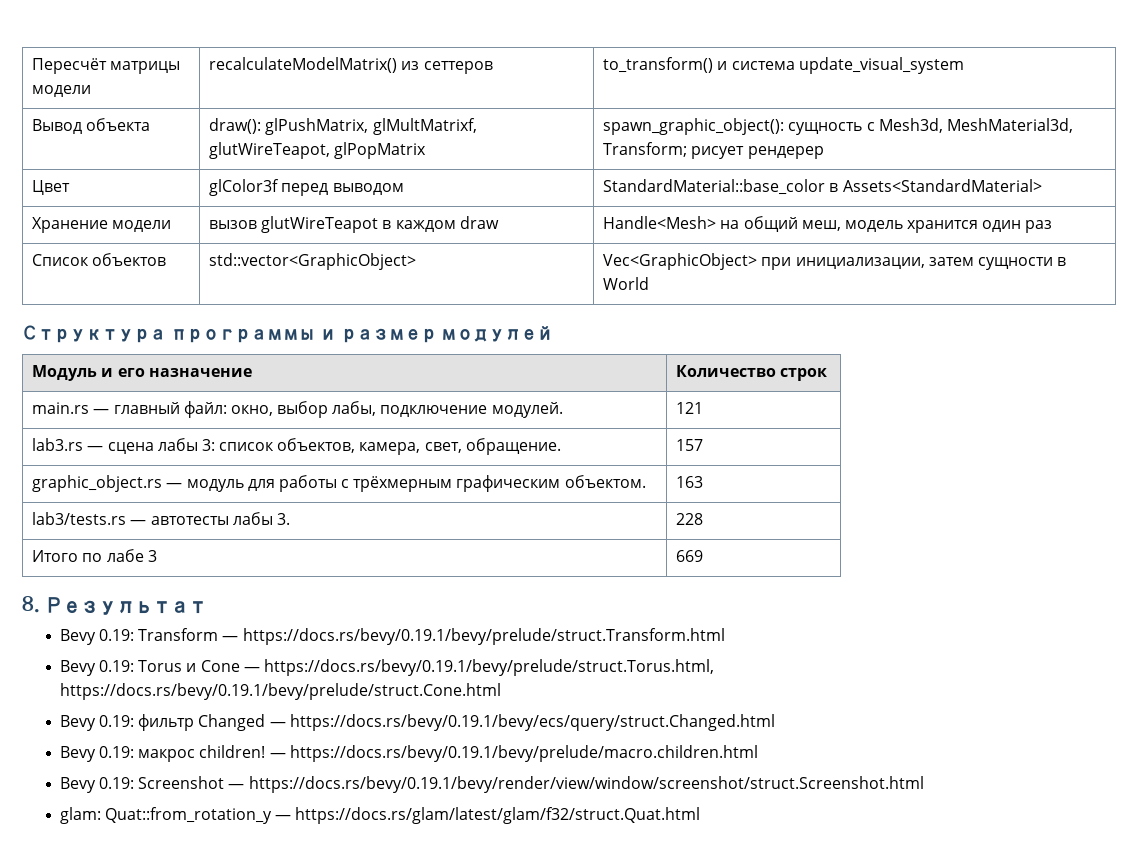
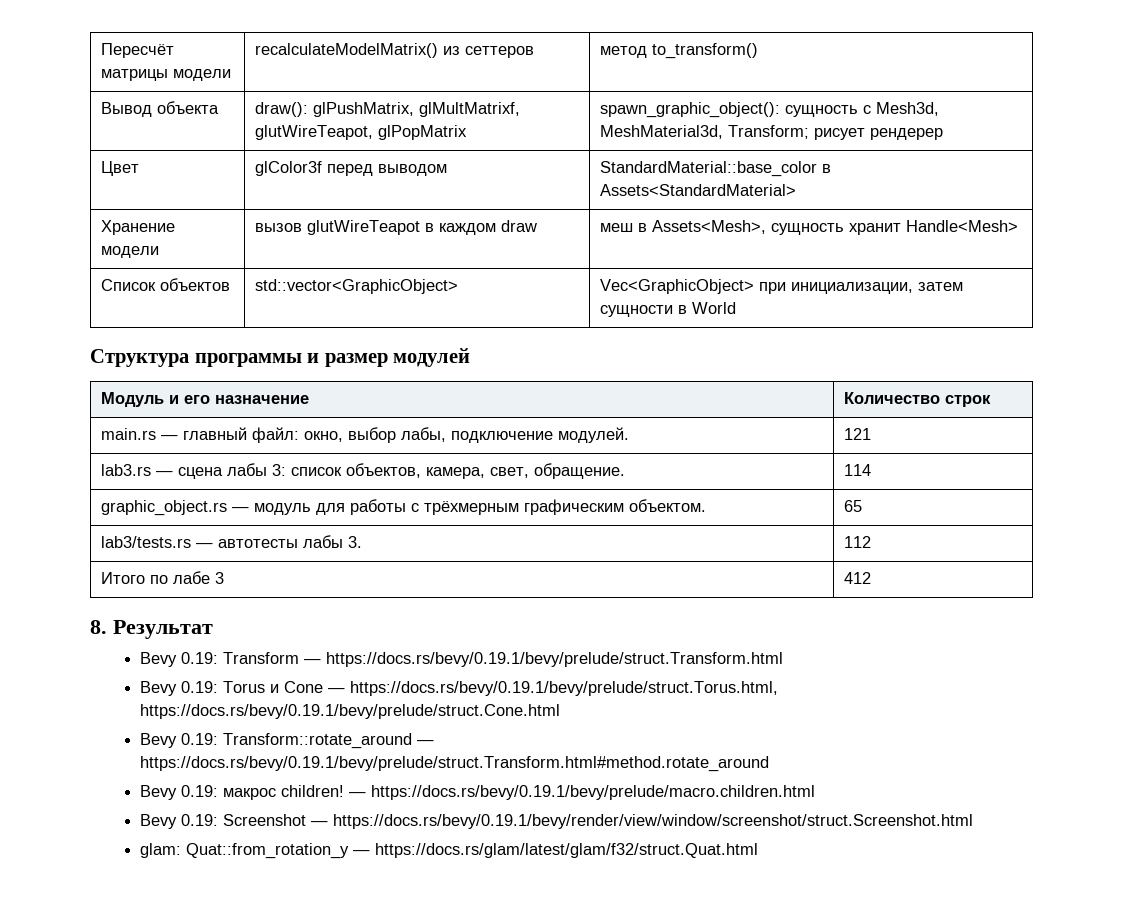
(493, 67) none -> [599,46,647,58] метод
[717,57,964,74] и система update_visual_system -> (758, 51) none
[603,216,1053,233] Handle<Mesh> на общий меш, модель хранится один раз -> [599,220,1018,235] меш в Assets<Mesh>, сущность хранит Handle<Mesh>
[676,439,704,451] 157 -> [843,464,871,476] 114
[676,476,704,488] 163 -> [843,500,862,512] 65
[676,513,704,525] 228 -> [843,536,871,548] 112
[676,550,704,562] 669 -> [843,572,871,584] 412
[138,714,775,731] фильтр Changed — https://docs.rs/bevy/0.19.1/bevy/ecs/query/struct.Changed.html -> [222,733,434,749] [139,756,769,772] Transform::rotate_around — https://docs.rs/bevy/0.19.1/bevy/prelude/struct.Transform.html#method.rotate_around

